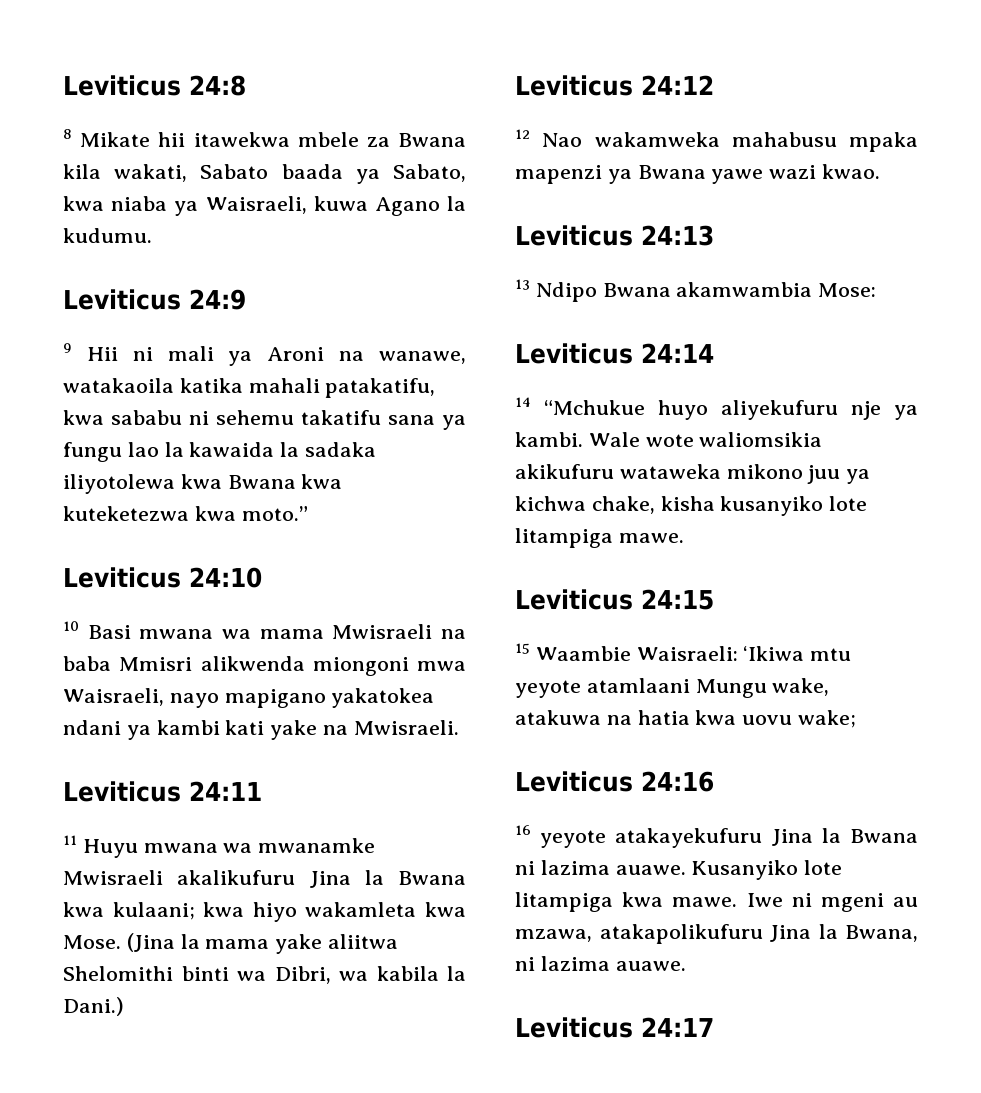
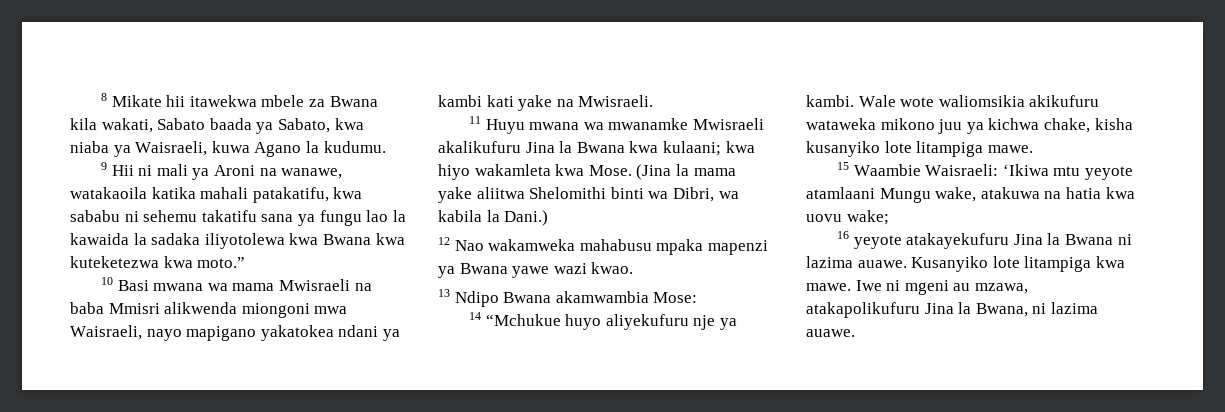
[63,75,246,96] Leviticus 24:8 // -> (101, 97) none
[63,289,246,310] // Leviticus 24:9 -> (386, 147) none
[63,567,262,588] // Leviticus 24:10 -> (246, 262) none
[63,781,262,802] // Leviticus 24:11 -> (654, 101) none
[515,75,714,96] // Leviticus 24:12 -> (549, 218) none
[515,225,714,246] // Leviticus 24:13 -> (634, 268) none
[515,343,714,364] // Leviticus 24:14 -> (698, 297) none
[515,589,714,610] // Leviticus 24:15 -> (1033, 149) none
[515,771,714,792] // Leviticus 24:16 -> (889, 217) none
[515,1017,714,1038] // Leviticus 24:17 -> (855, 333) none

